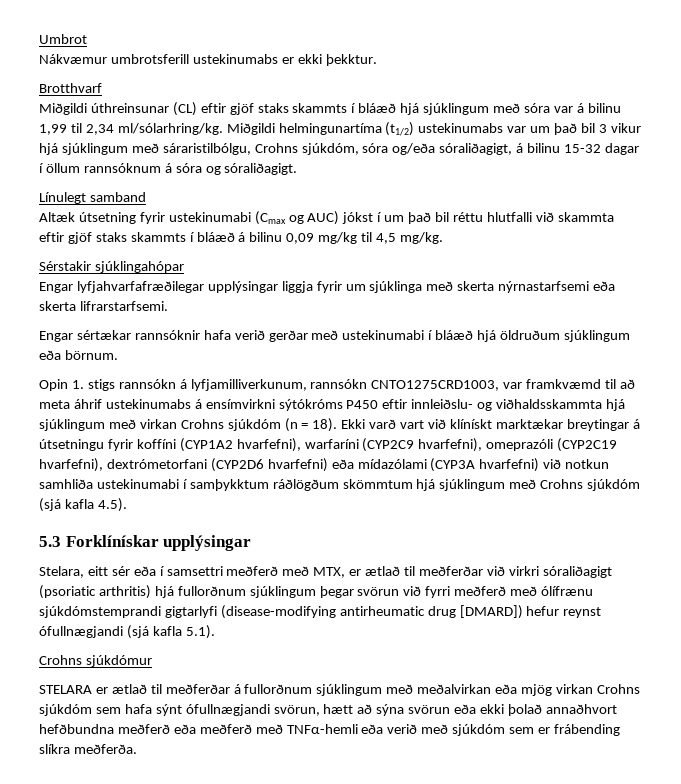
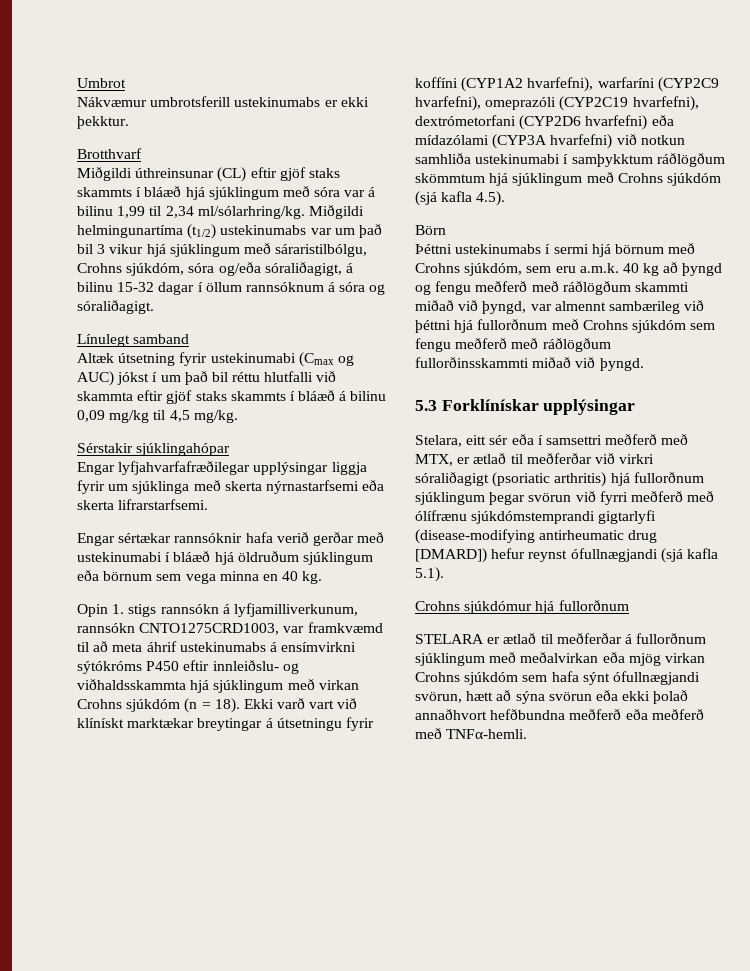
[64,350,118,360] börnum. -> [103,571,323,584] börnum sem vega minna en 40 kg.
(127, 505) none -> [415,225,446,235] [415,243,696,257] [415,262,723,276] [415,281,689,295] [415,300,705,314] [415,319,716,333] [415,338,611,352] [415,357,644,371] // Börn // Þéttni ustekinumabs í sermi hjá börnum með Crohns sjúkdóm, sem eru a.m.k. 40 kg að þyngd og fengu meðferð með ráðlögðum skammti miðað við þyngd, var almennt sambærileg við þéttni hjá fullorðnum með Crohns sjúkdóm sem fengu meðferð með ráðlögðum fullorðinsskammti miðað við þyngd.
(152, 661) none -> [535,600,629,614] hjá fullorðnum
[286,724,620,736] [39,744,137,754] TNFα-hemli eða verið með sjúkdóm sem er frábending slíkra meðferða. -> [446,729,528,739] TNFα-hemli.

